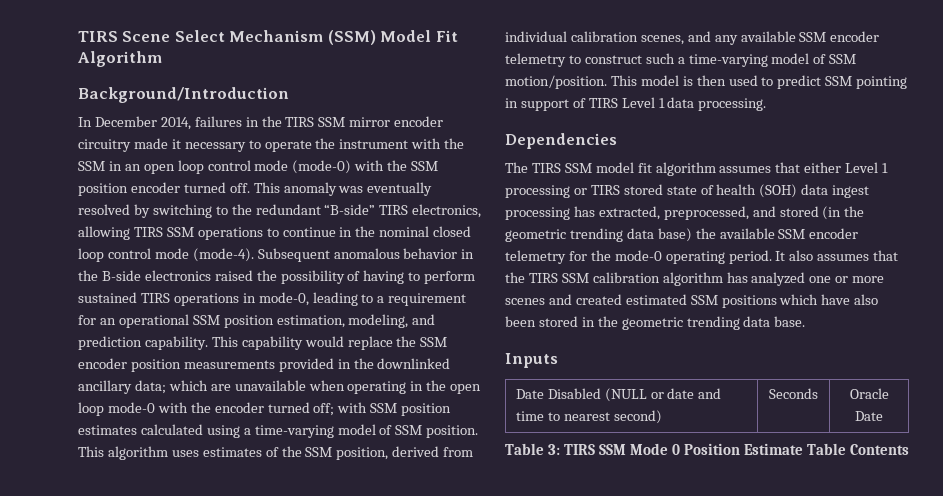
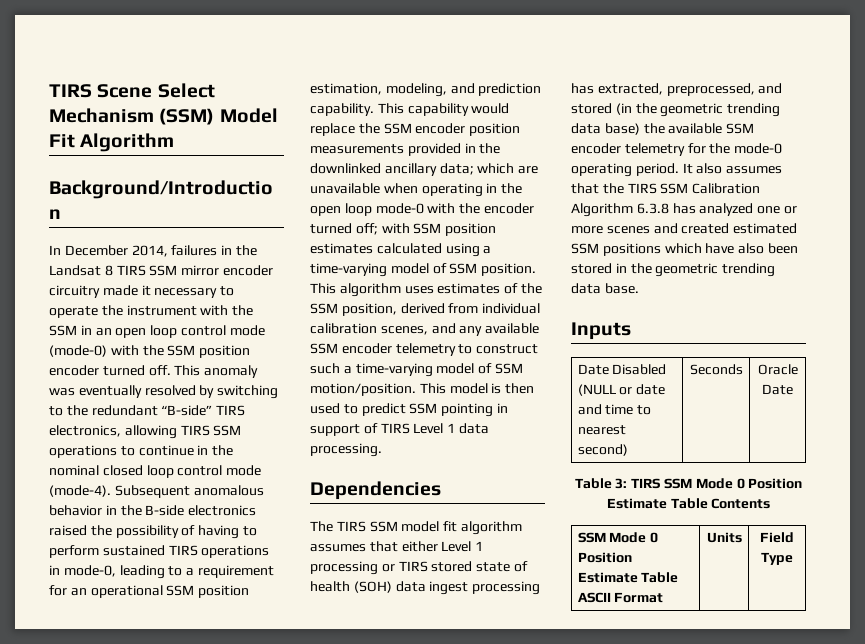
(282, 121) none -> [49,265,113,276] Landsat 8
[592,272,723,286] calibration algorithm -> [692,183,761,194] [571,203,669,217] Calibration Algorithm 6.3.8
(909, 449) none -> [577,532,659,543] [577,552,632,563] [577,572,679,583] [577,592,664,603] [706,532,742,543] [760,532,794,543] [761,552,793,565] // SSM Mode 0 Position Estimate Table ASCII Format | Units | Field Type

